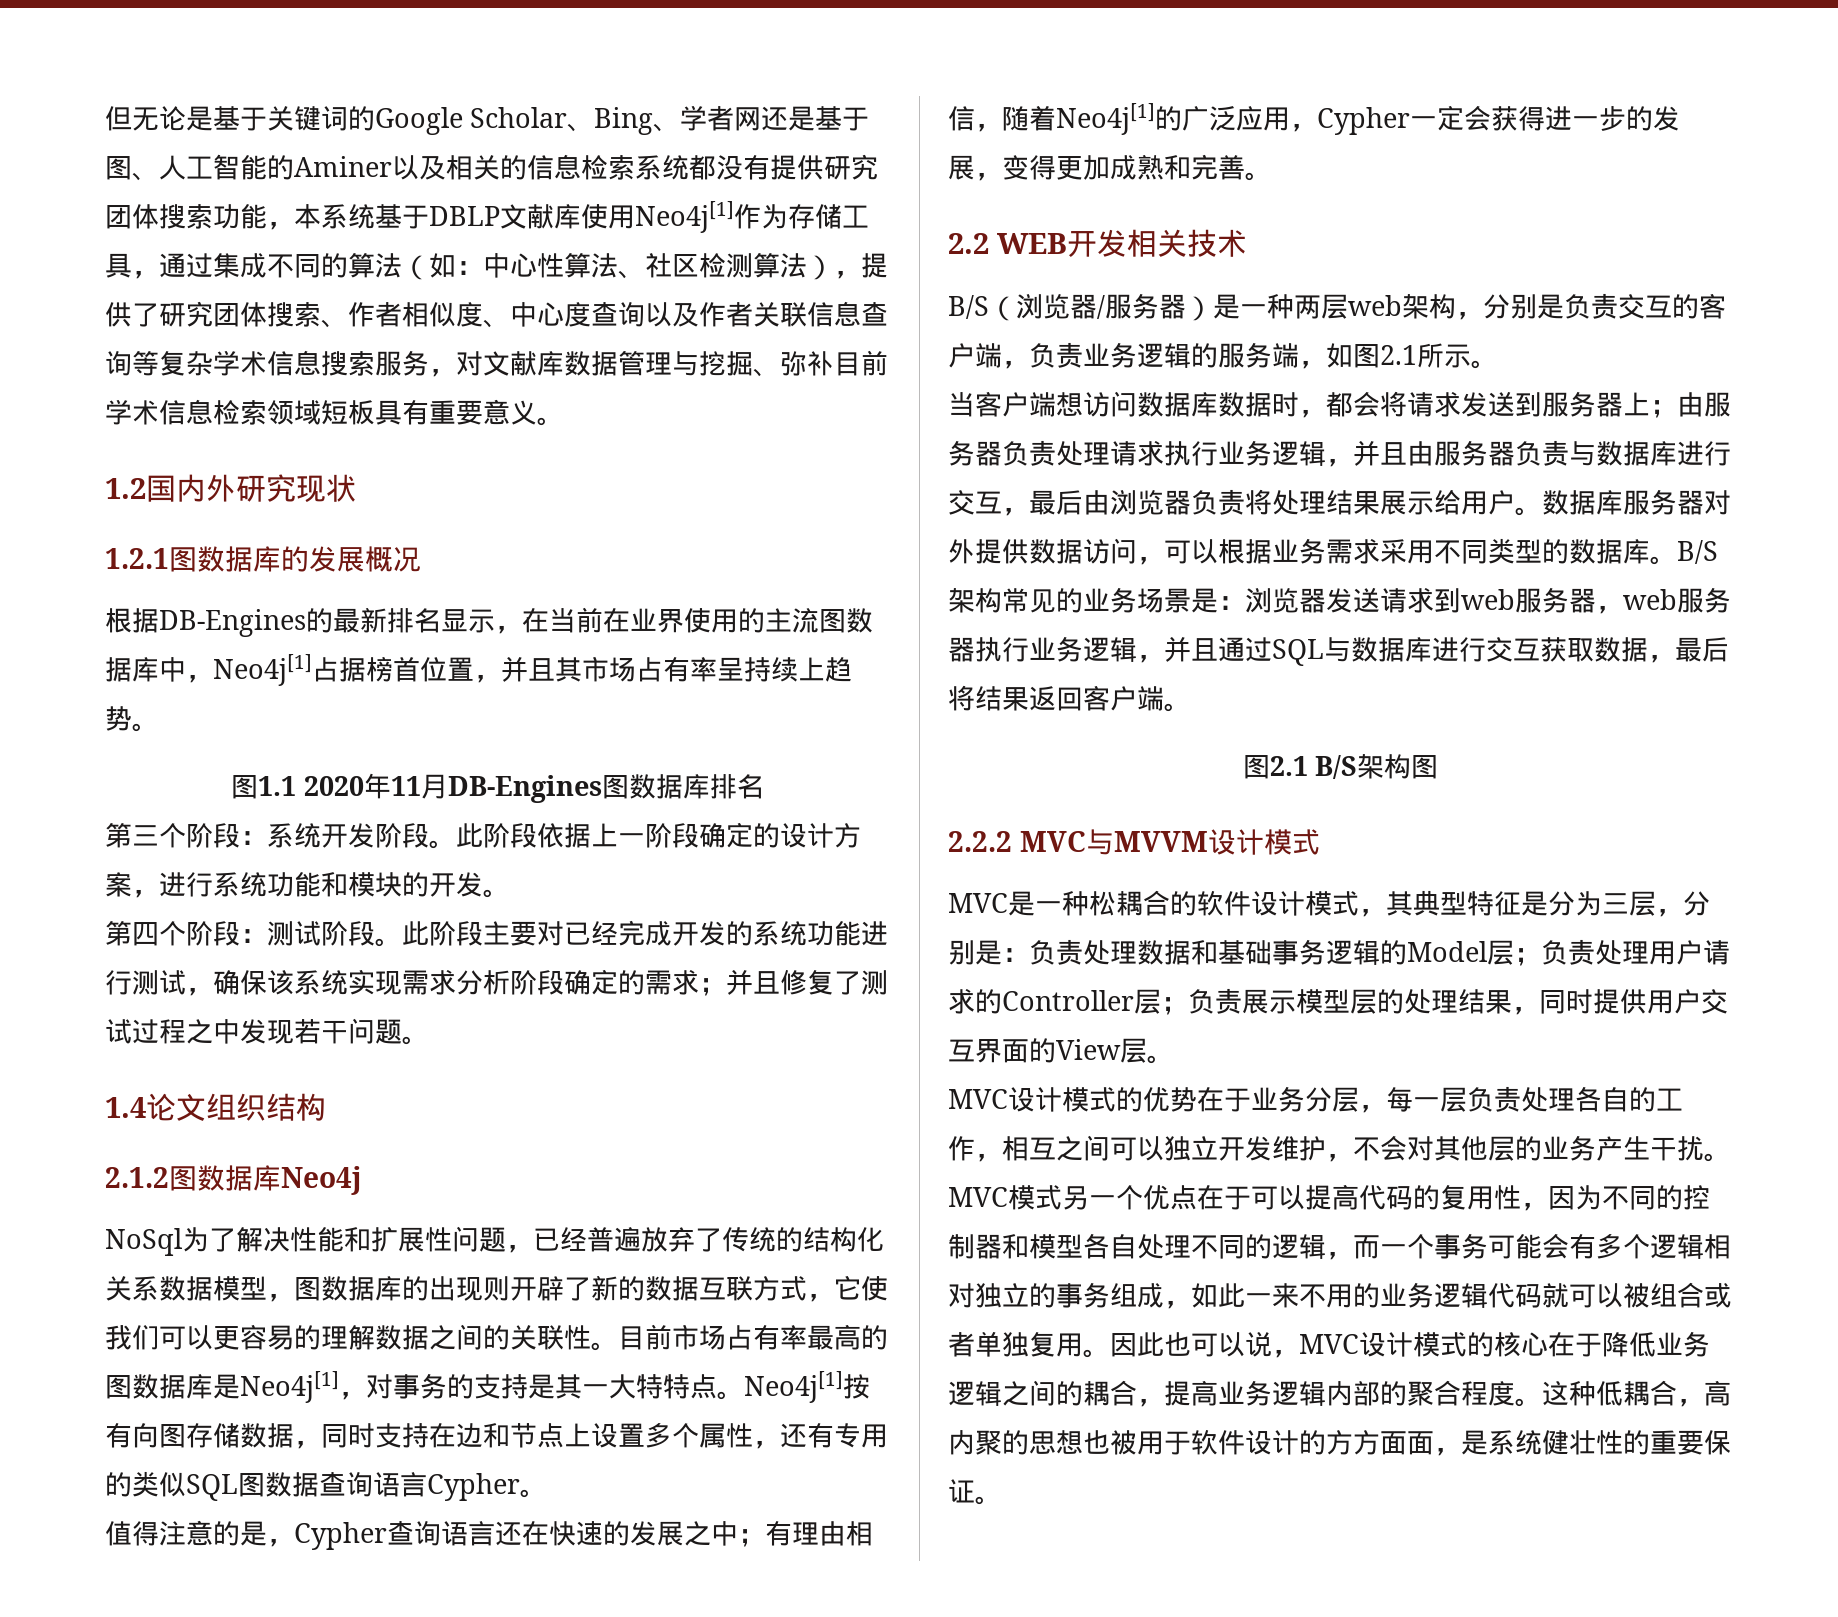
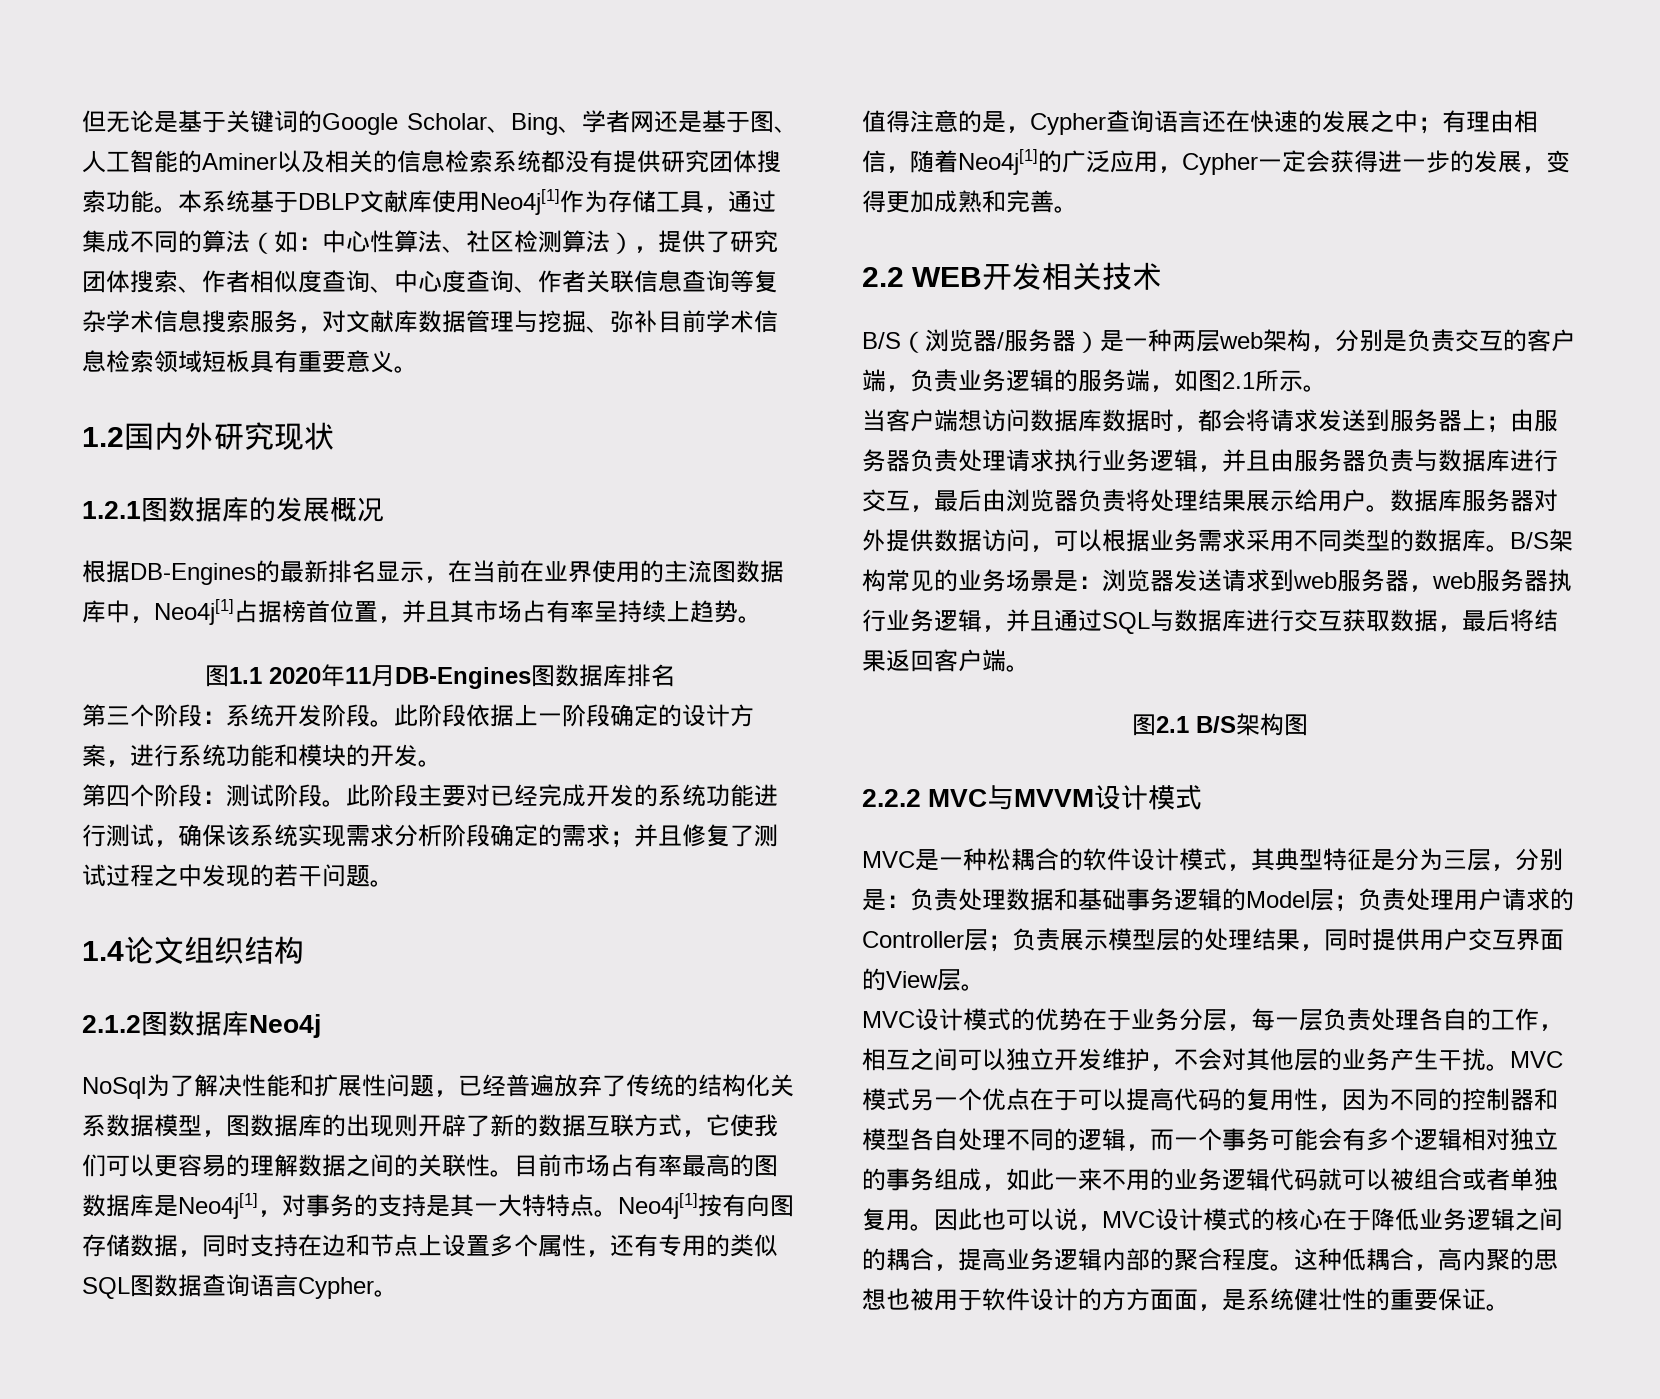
[267,221,294,230] ， -> [154,206,178,213] 。
(483, 314) none -> [322,270,370,293] 查询
[645,302,699,327] 以及 -> [514,286,538,293] 、
(294, 1032) none -> [250,864,274,887] 的

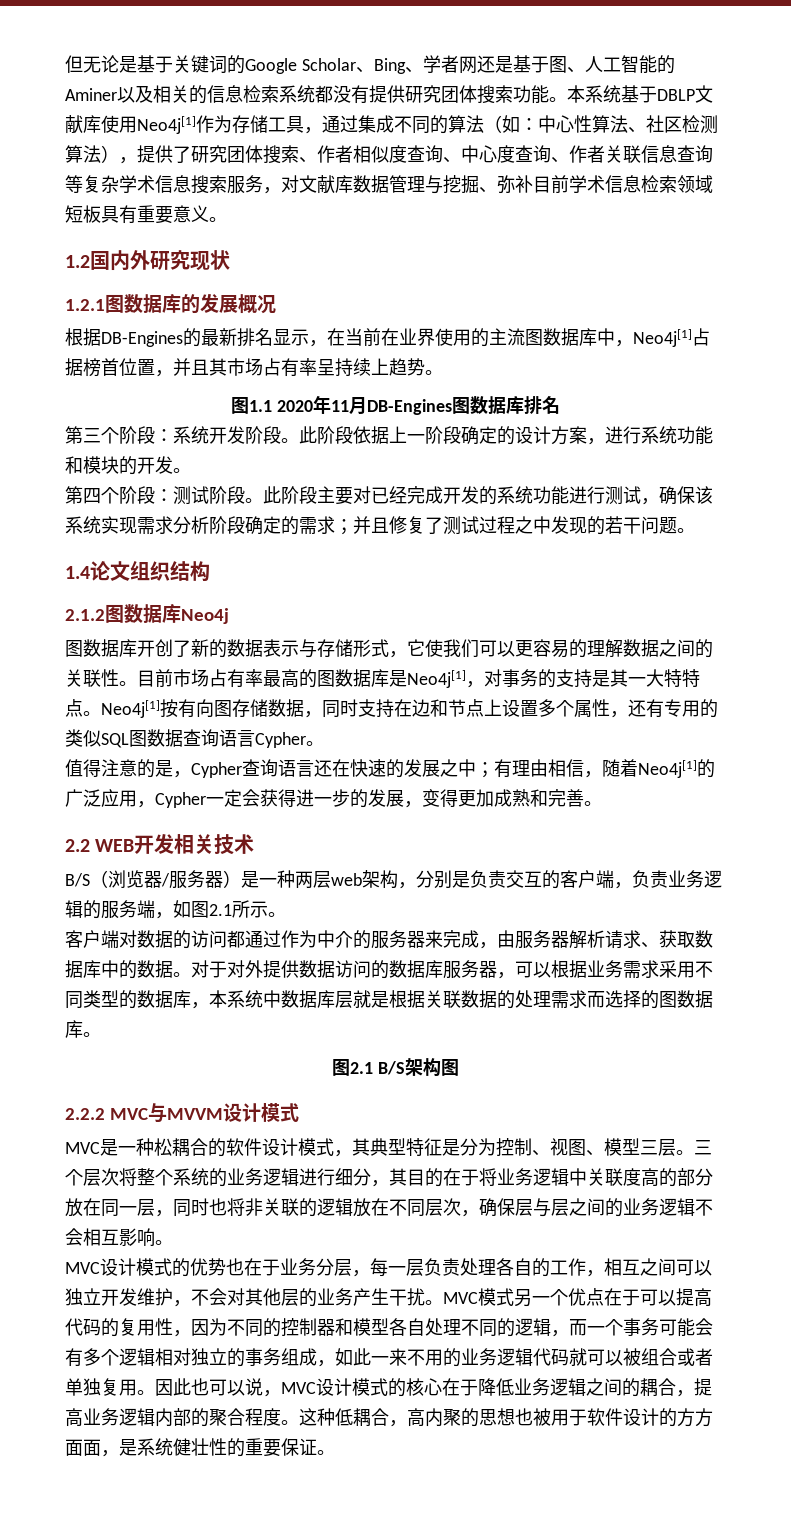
[82,1074,794,1099] [82,1114,658,1137] NoSql为了解决性能和扩展性问题，已经普遍放弃了传统的结构化关系数据模型，图数据库的出现则开辟了新的数据互联方 -> [65,639,371,658] 图数据库开创了新的数据表示与存储形
[862,409,1558,433] [862,449,1558,472] [862,489,1534,512] 当客户端想访问数据库数据时，都会将请求发送到服务器上；由服务器负责处理请求执行业务逻辑，并且由服务器负责与数据库进行交互，最后由浏览器负责将处理结果展示给用户。数据库服务器 -> [65,930,713,949] [65,960,227,979] 客户端对数据的访问都通过作为中介的服务器来完成，由服务器解析请求、获取数据库中的数据。对于
(1030, 540) none -> [371,960,497,979] 的数据库服务器
[1486,529,1573,552] [862,569,1572,592] [862,609,1558,634] [862,649,1006,672] 。B/S架构常见的业务场景是：浏览器发送请求到web服务器，web服务器执行业务逻辑，并且通过SQL与数据库进行交互获取数据，最后将结果返回客户端 -> [191,990,713,1009] [65,1020,83,1038] ，本系统中数据库层就是根据关联数据的处理需求而选择的图数据库
[1443,848,1563,871] [862,888,1574,912] [862,928,1564,952] [862,968,961,991] 三层，分别是：负责处理数据和基础事务逻辑的Model层；负责处理用户请求的Controller层；负责展示模型层的处理结果，同时提供用户交互界面的View层 -> [496,1138,712,1157] [65,1168,713,1187] [65,1198,713,1217] [65,1228,155,1247] 控制、视图、模型三层。三个层次将整个系统的业务逻辑进行细分，其目的在于将业务逻辑中关联度高的部分放在同一层，同时也将非关联的逻辑放在不同层次，确保层与层之间的业务逻辑不会相互影响
(1083, 1019) none -> [226,1258,244,1276] 也

